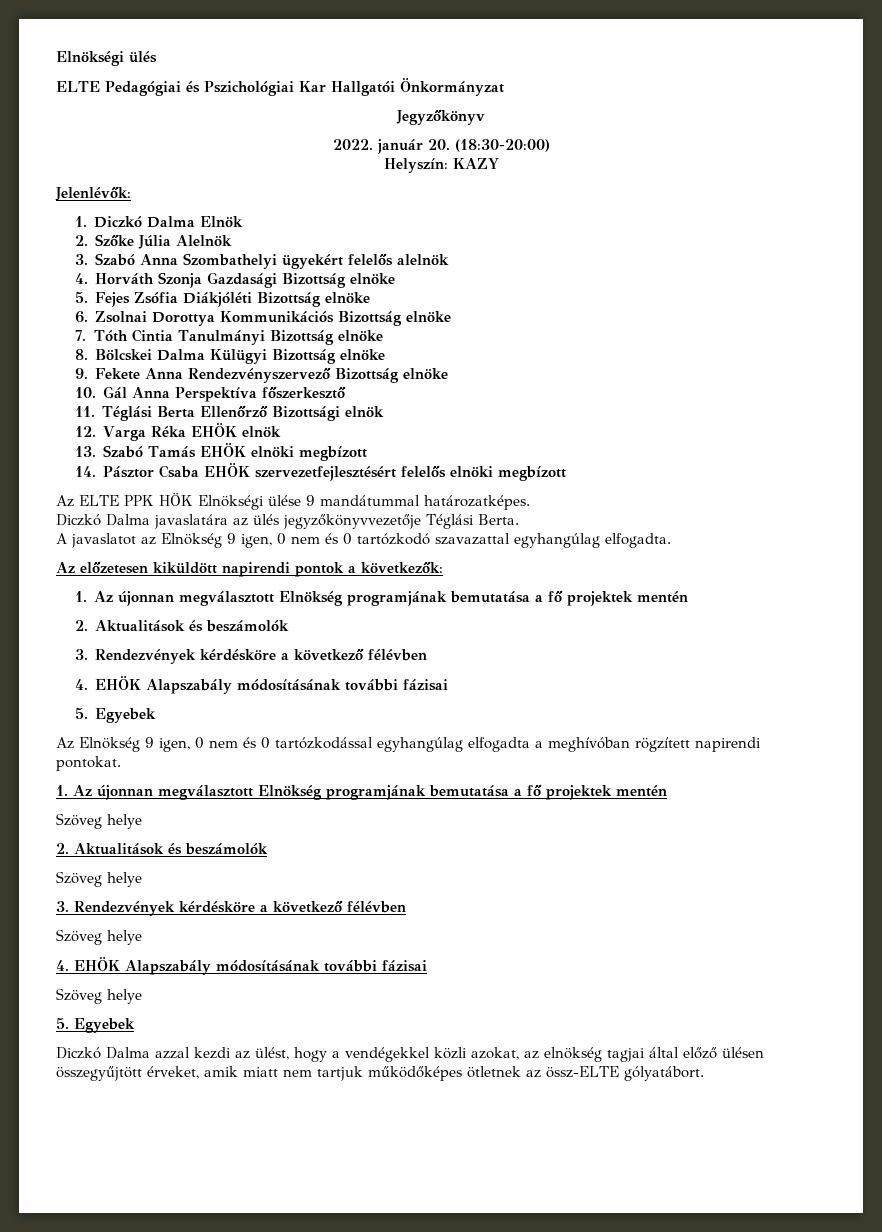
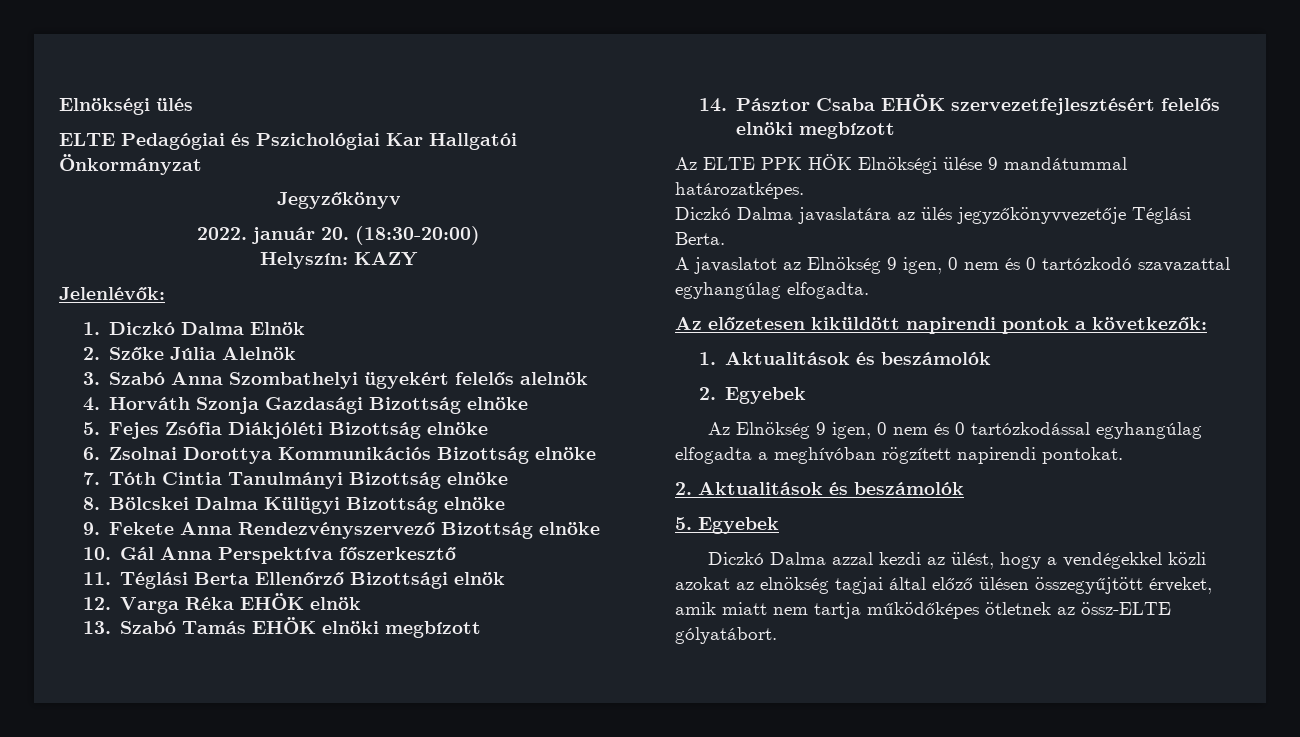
[94,590,689,606] [74,620,290,632] [74,648,428,664] [74,676,449,694] [74,707,88,719] Az újonnan megválasztott Elnökség programjának bemutatása a fő projektek mentén // 2. Aktualitások és beszámolók // 3. Rendezvények kérdésköre a következő félévben // 4. EHÖK Alapszabály módosításának további fázisai // 5. -> [725,352,992,365] [698,387,716,400] Aktualitások és beszámolók // 2.
[56,784,667,800] [56,813,142,829] [56,843,268,855] [56,871,142,887] [56,900,406,916] [56,929,142,945] [56,957,427,975] [56,988,142,1004] 1. Az újonnan megválasztott Elnökség programjának bemutatása a fő projektek mentén // Szöveg helye // 2. Aktualitások és beszámolók // Szöveg helye // 3. Rendezvények kérdésköre a következő félévben // Szöveg helye // 4. EHÖK Alapszabály módosításának további fázisai // Szöveg helye -> [675,482,964,495] 2. Aktualitások és beszámolók
[471,1047,519,1060] azokat, -> [675,577,730,590] azokat
[317,1066,363,1081] tartjuk -> [814,602,861,619] tartja

